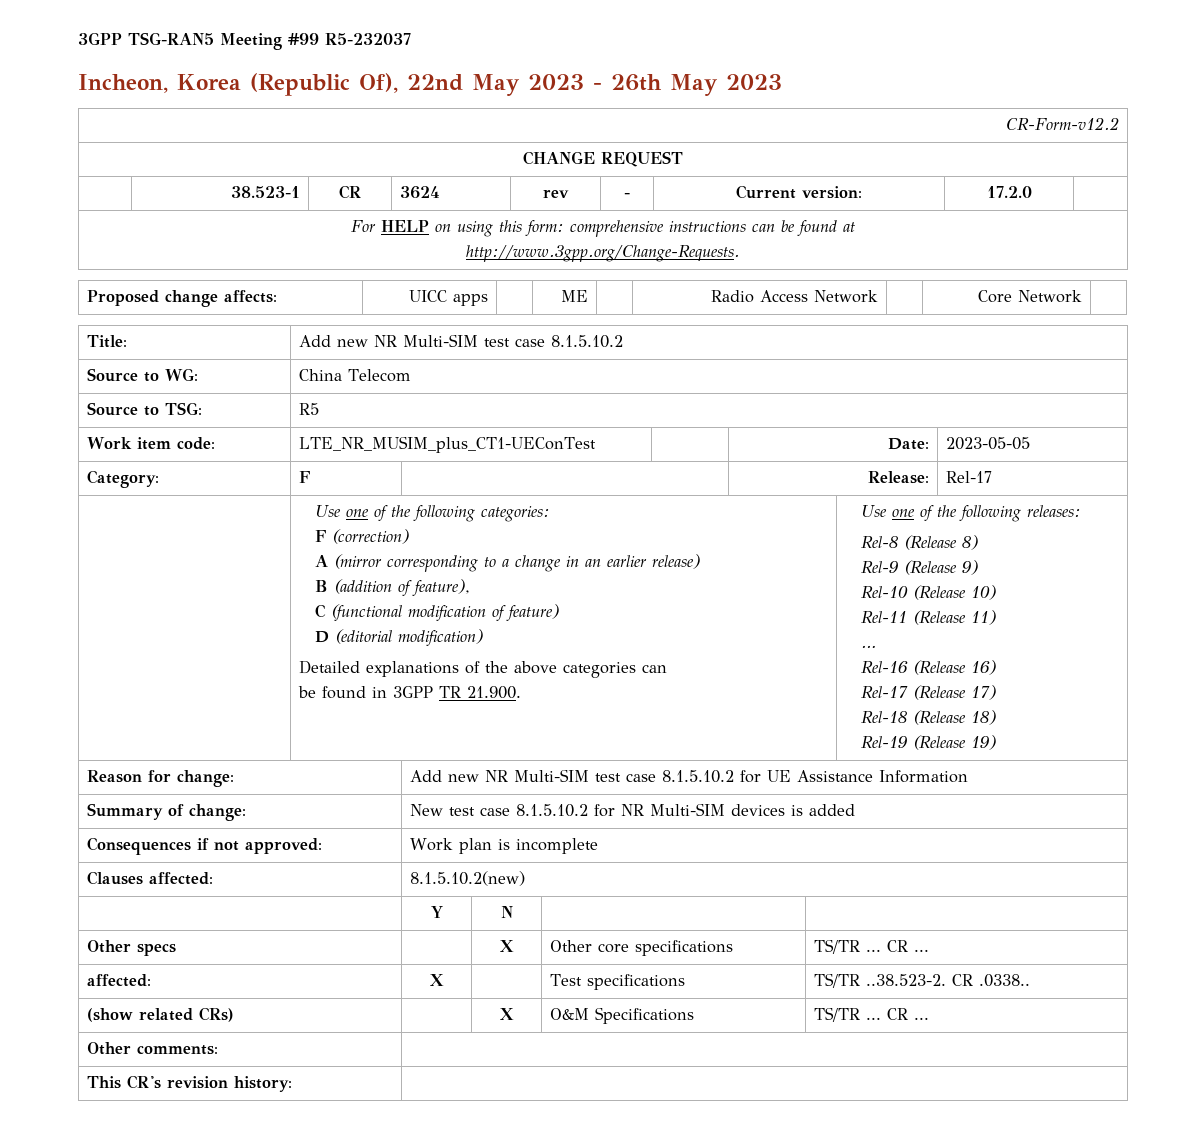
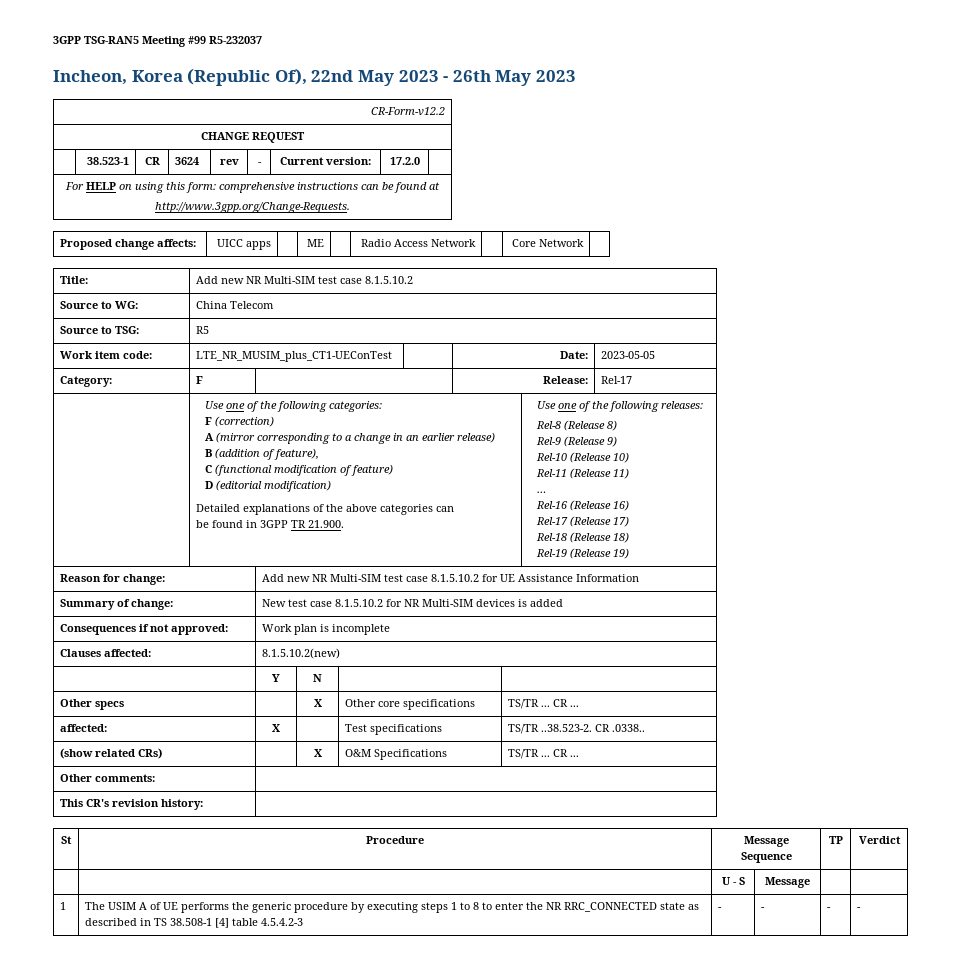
(293, 1084) none -> [61,836,72,844] [366,836,424,844] [743,836,789,847] [740,852,792,863] [828,836,843,844] [858,836,901,844] [721,877,745,885] [765,877,810,888] [60,902,67,910] [85,902,700,913] [85,918,304,928] [718,907,723,910] [761,907,766,910] [827,907,832,910] [857,907,862,910] // St | Procedure | Message Sequence | TP | Verdict // | | U - S | Message | | // 1 | The USIM A of UE performs the generic procedure by executing steps 1 to 8 to enter the NR RRC_CONNECTED state as described in TS 38.508-1 [4] table 4.5.4.2-3 | - | - | - | -

